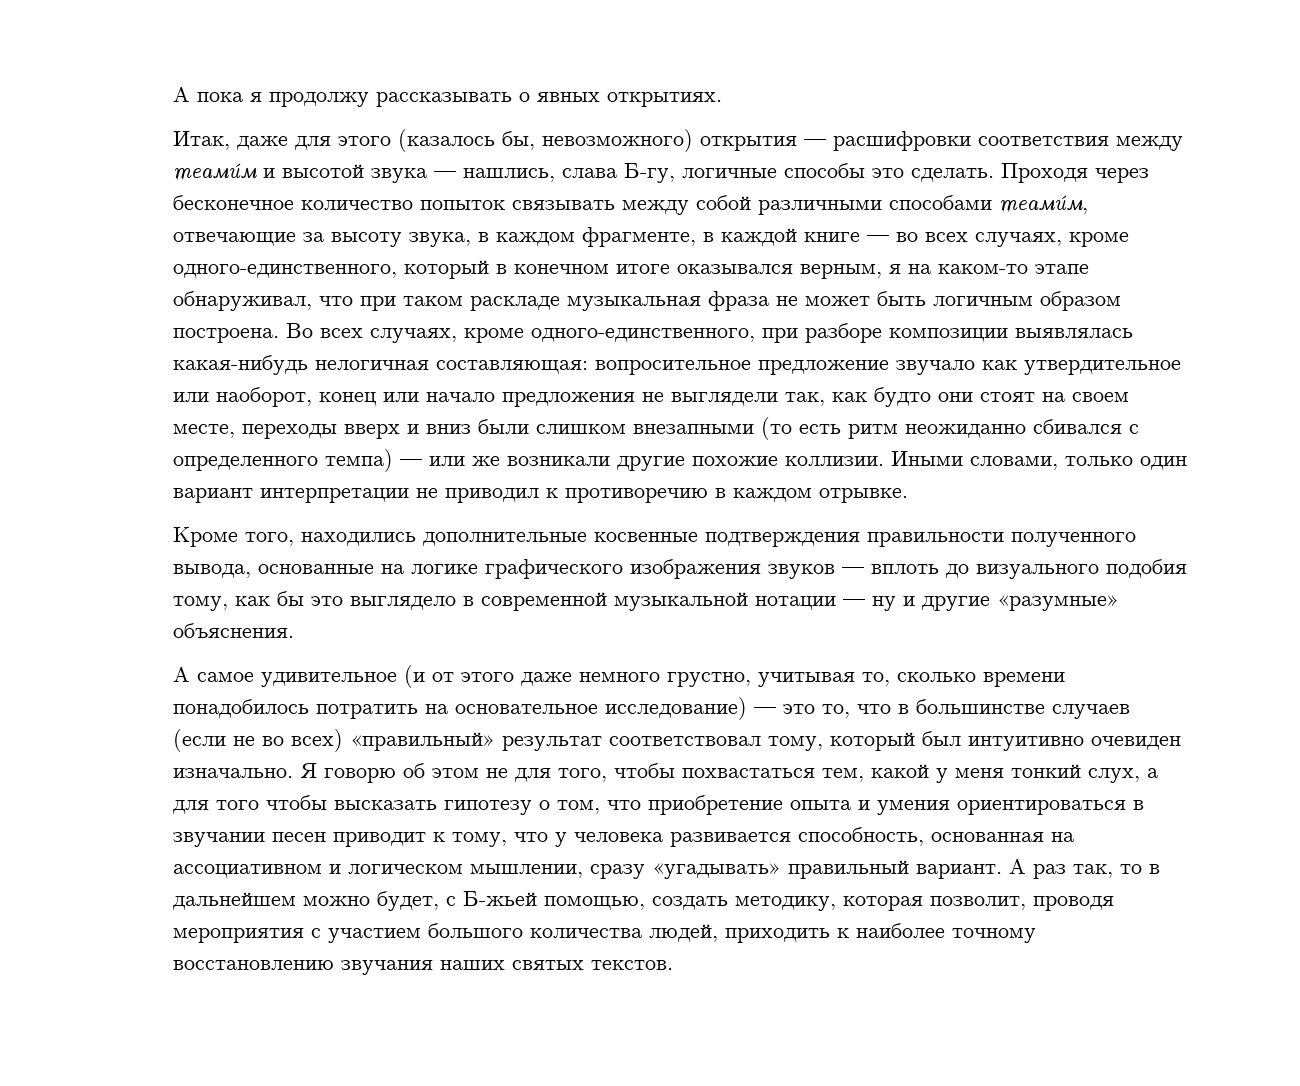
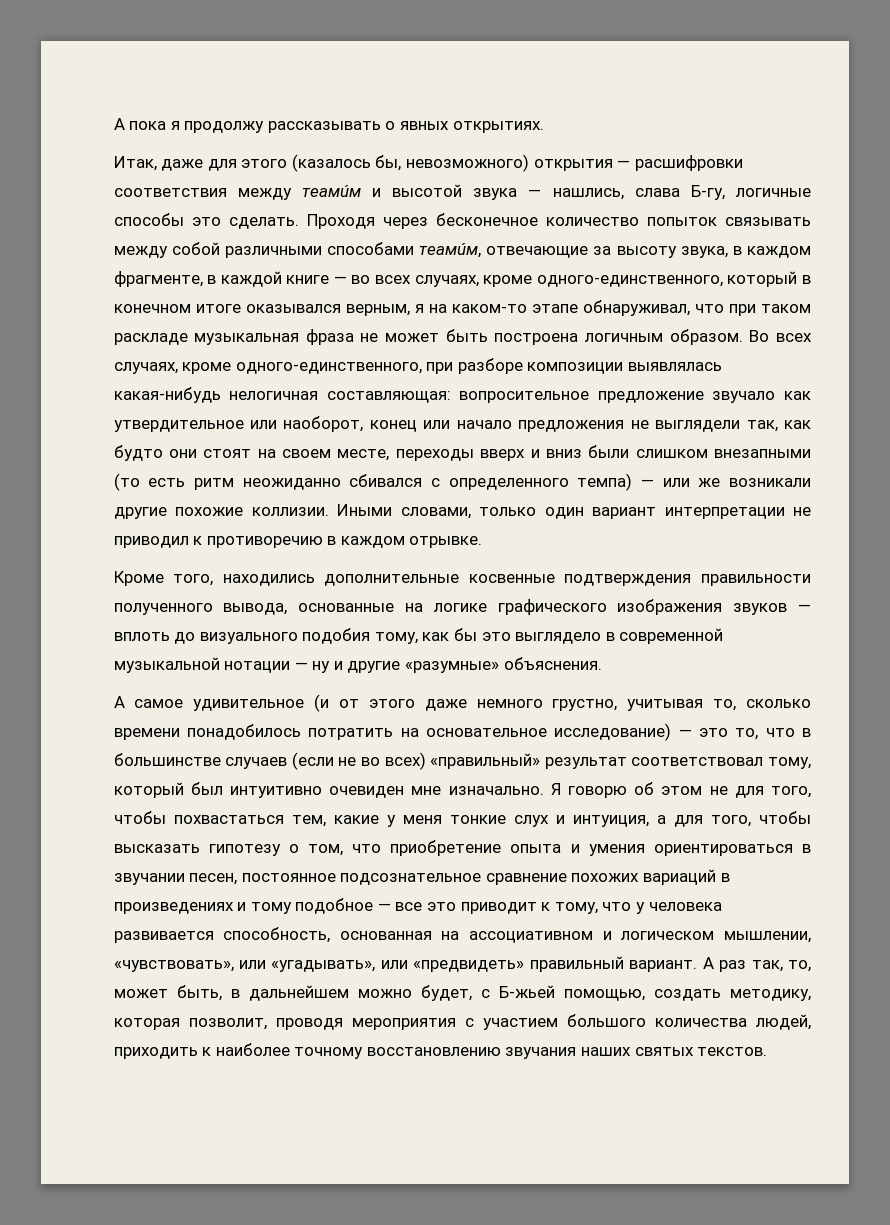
[932,291,1121,311] [172,328,279,343] логичным образом построена. -> [494,329,743,345] построена логичным образом.
(1181, 743) none -> [411,786,442,795] мне
[870,764,929,778] какой -> [333,815,379,824] какие
[1010,764,1140,783] тонкий слух, -> [449,815,649,827] тонкие слух и интуиция,
[215,800,259,810] того -> [710,815,751,827] того,
[271,832,326,842] песен -> [189,869,730,885] [113,898,457,914] песен, постоянное подсознательное сравнение похожих вариаций в произведениях и тому подобное — все это
[589,863,781,879] сразу «угадывать» -> [113,960,525,972] «чувствовать», или «угадывать», или «предвидеть»
[1119,864,1142,874] то -> [788,960,812,972] [113,985,222,1001] то, может быть,

